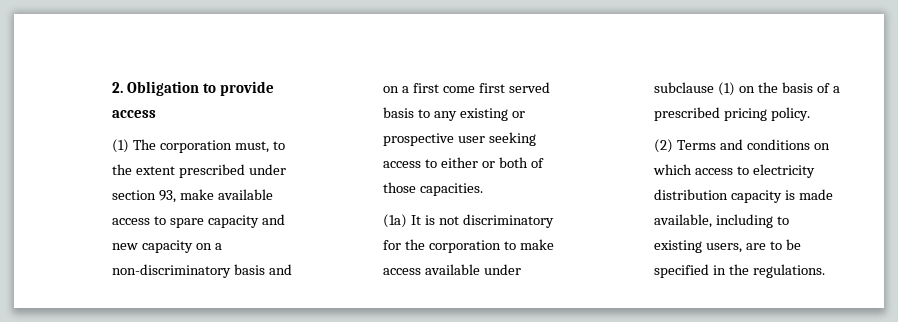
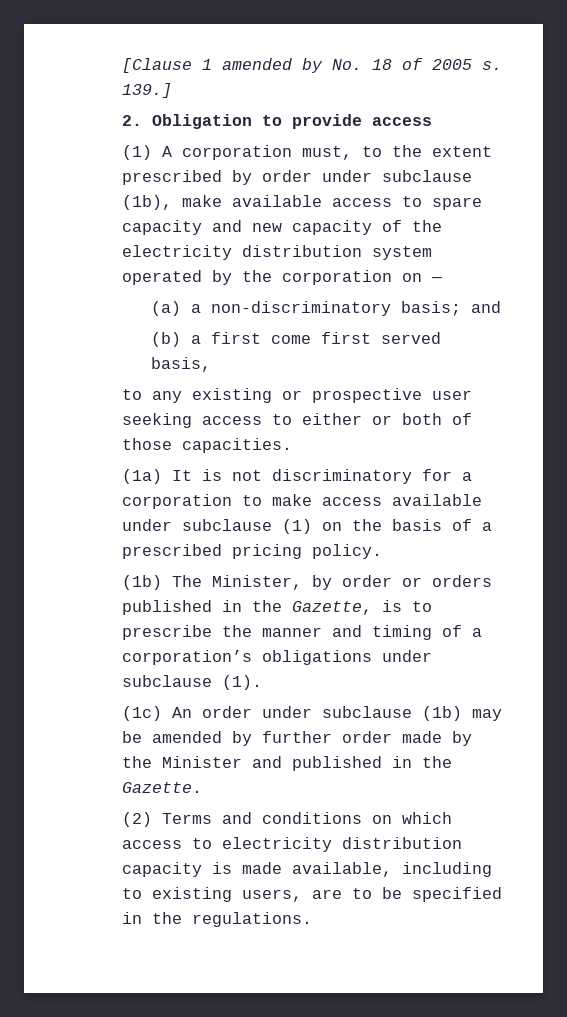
(112, 87) none -> [122,58,503,73] [122,83,173,98] [Clause 1 amended by No. 18 of 2005 s. 139.] //
[133,139,157,150] The -> [162,146,173,157] A
[248,164,286,175] [112,190,177,203] under section 93, -> [232,170,473,185] [122,195,173,210] by order under subclause (1b),
[195,243,212,250] on -> [382,220,443,232] [122,245,433,260] [122,270,443,285] [151,301,182,316] of the electricity distribution system operated by the corporation on — // (a)
[234,264,292,275] [383,86,400,93] basis and on -> [401,301,502,316] [151,332,182,347] basis; and // (b)
[383,107,415,118] basis -> [151,357,212,372] basis, //
[405,239,426,250] the -> [462,472,473,481] a
(810, 114) none -> [122,575,493,590] [122,600,433,615] [122,625,483,640] [122,650,433,665] [122,675,263,690] [122,706,503,721] [122,731,473,746] [122,756,453,771] [122,782,203,793] // (1b) The Minister, by order or orders published in the Gazette, is to prescribe the manner and timing of a corporation’s obligations under subclause (1). // (1c) An order under subclause (1b) may be amended by further order made by the Minister and published in the Gazette.

